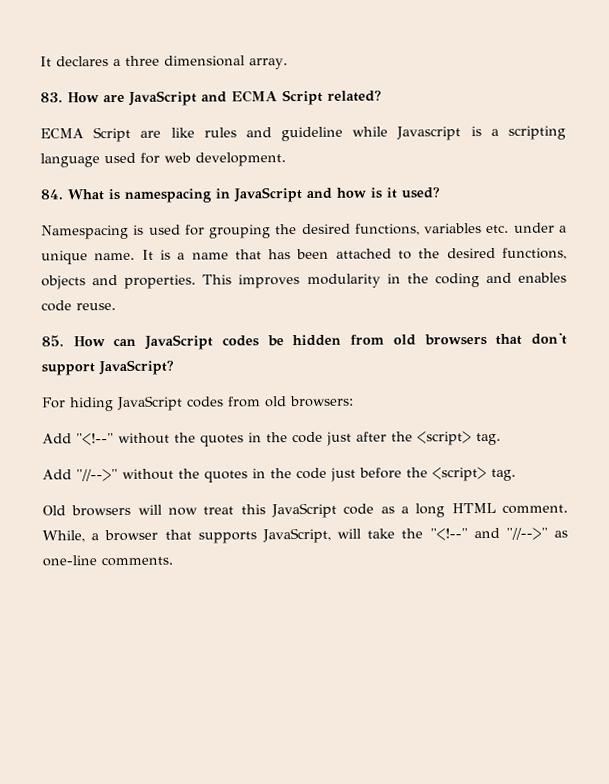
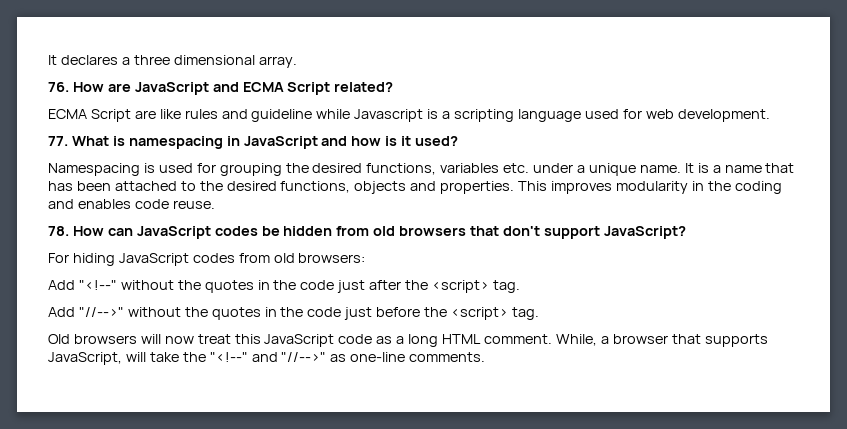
[40,92,63,103] 83. -> [48,82,69,92] 76.
[40,189,63,200] 84. -> [48,136,68,146] 77.
[41,335,64,347] 85. -> [48,226,69,236] 78.

